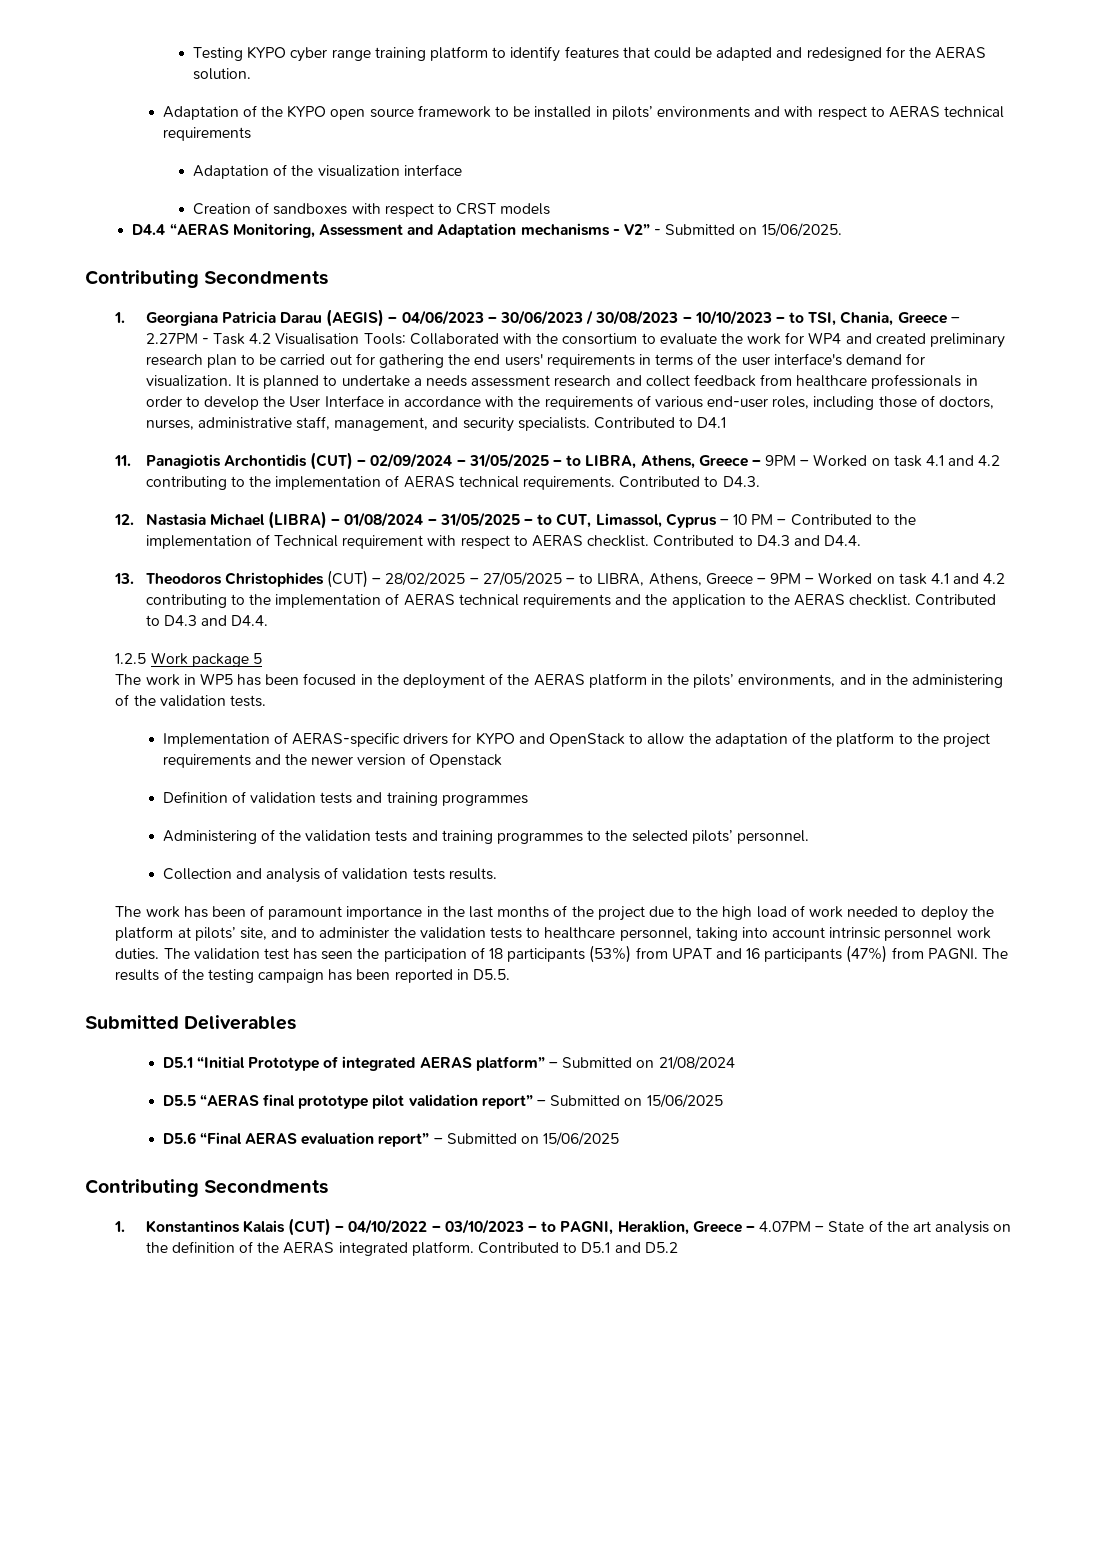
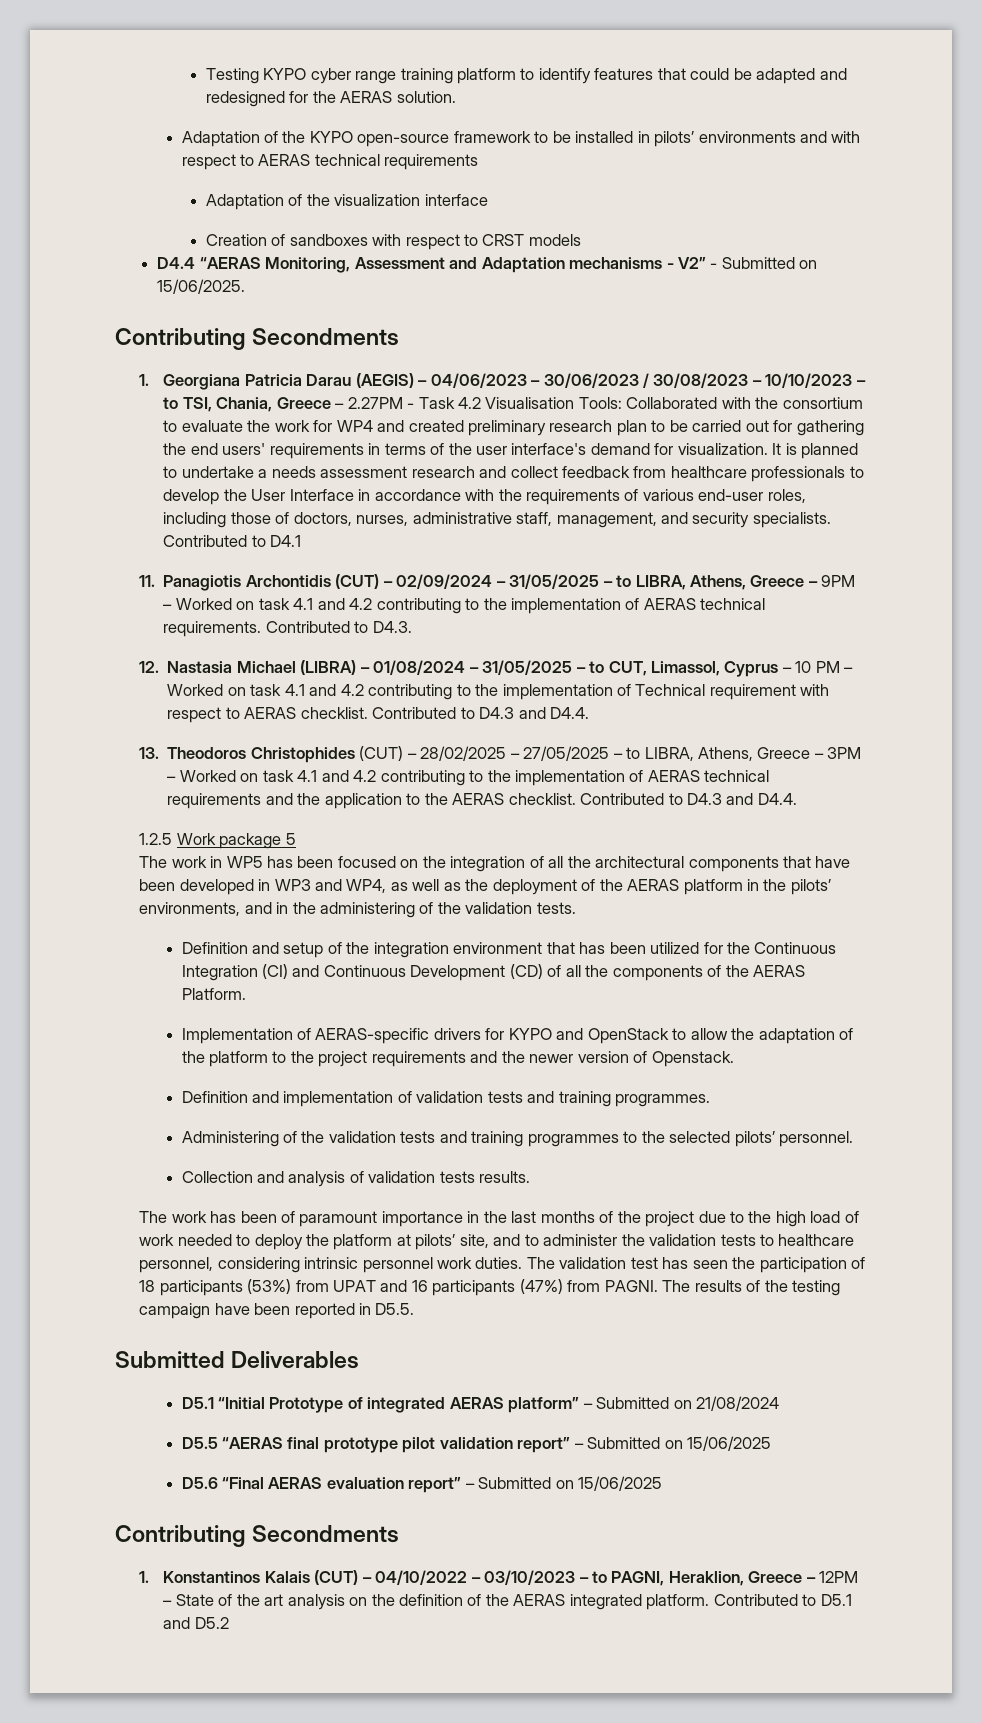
[330,108,414,120] open source -> [357,134,450,147] open-source
[965,375,978,386] [145,396,182,407] in order -> (846, 474) none
[790,514,872,526] Contributed -> [167,684,453,700] Worked on task 4.1 and 4.2 contributing
[770,573,802,584] 9PM -> [827,747,862,759] 3PM
[360,674,373,685] in -> [400,856,851,872] [139,879,461,895] on the integration of all the architectural components that have been developed in WP3 and WP4, as well as
(266, 701) none -> [181,942,837,958] [181,964,806,981] [181,988,246,1000] // Definition and setup of the integration environment that has been utilized for the Continuous Integration (CI) and Continuous Development (CD) of all the components of the AERAS Platform.
[428,754,502,768] [162,791,228,803] Openstack // Definition -> [651,1051,734,1067] [181,1091,394,1107] Openstack. // Definition and implementation
[441,794,528,806] programmes -> [615,1094,711,1107] programmes.
[695,927,826,941] taking into account -> [217,1257,300,1273] considering
[328,969,353,981] has -> [214,1303,250,1315] have
[759,1221,812,1232] 4.07PM -> [819,1571,859,1583] 12PM

